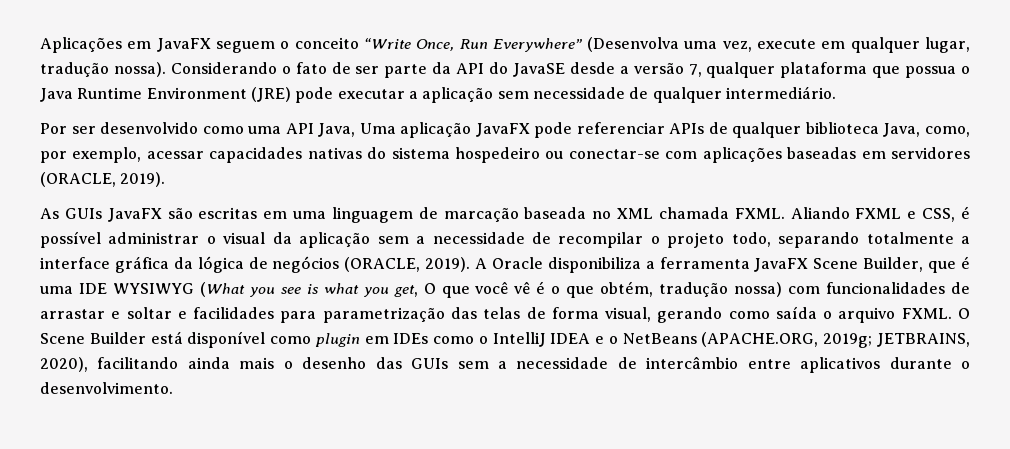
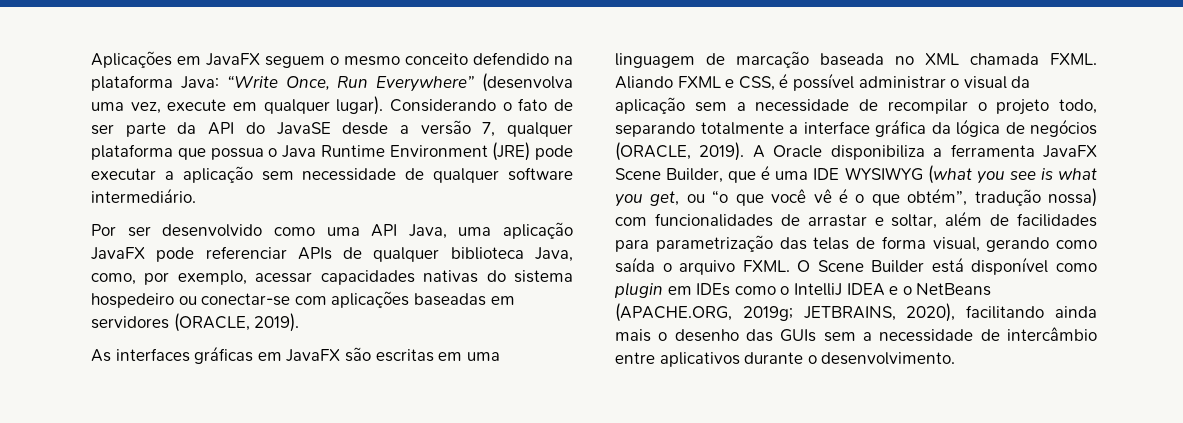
[294,37,359,49] conceito -> [344,52,573,66] [91,75,219,91] mesmo conceito defendido na plataforma Java:
[587,37,680,52] (Desenvolva -> [482,73,573,92] (desenvolva
[925,37,970,53] [40,62,166,77] lugar, tradução nossa). -> [336,96,384,115] lugar).
(722, 95) none -> [507,167,573,181] software
[359,123,396,134] Uma -> [458,227,492,236] uma
[64,208,102,219] GUIs -> [115,346,282,364] interfaces gráficas em
[199,282,245,297] (What -> [927,165,972,184] (what
[423,283,436,294] O -> [686,190,729,203] ou “o
[600,281,654,297] obtém, -> [907,188,968,206] obtém”,
[126,307,187,319] soltar e -> [891,211,1010,229] soltar, além de

